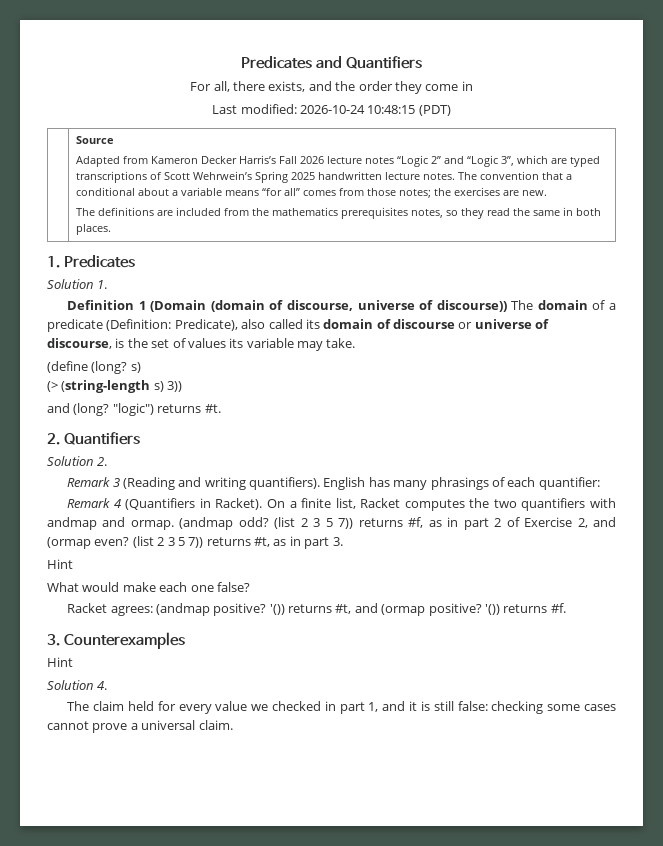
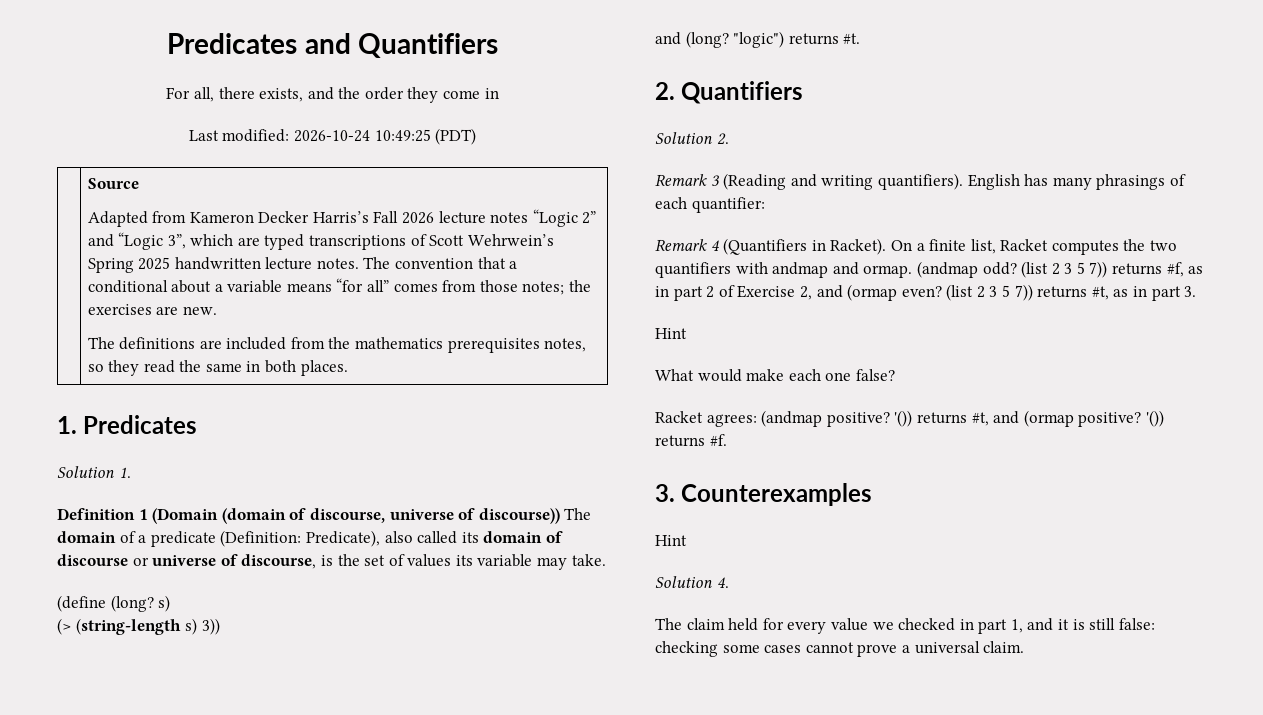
[367,105,416,114] 10:48:15 -> [374,129,431,142] 10:49:25

